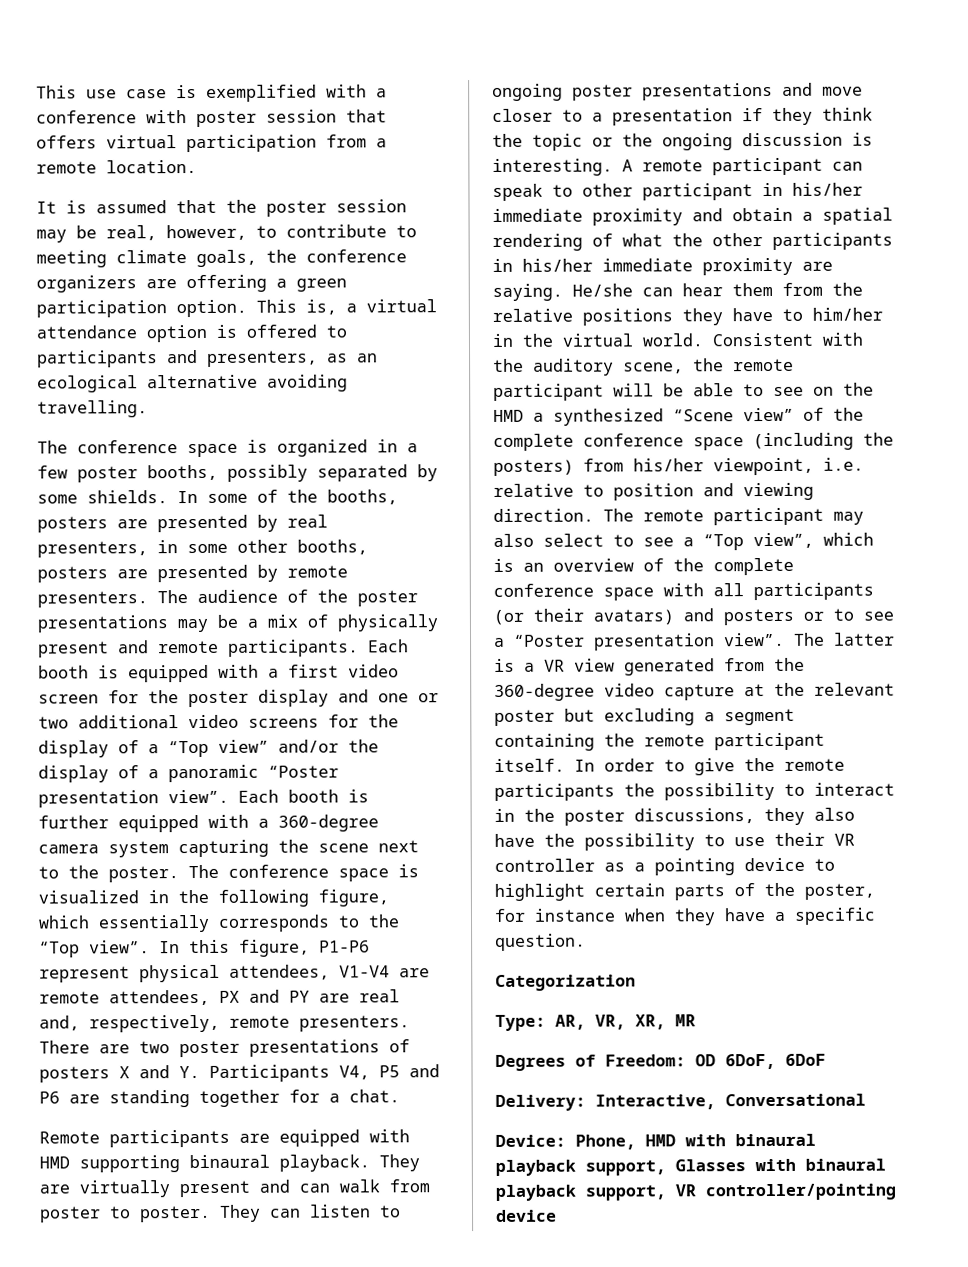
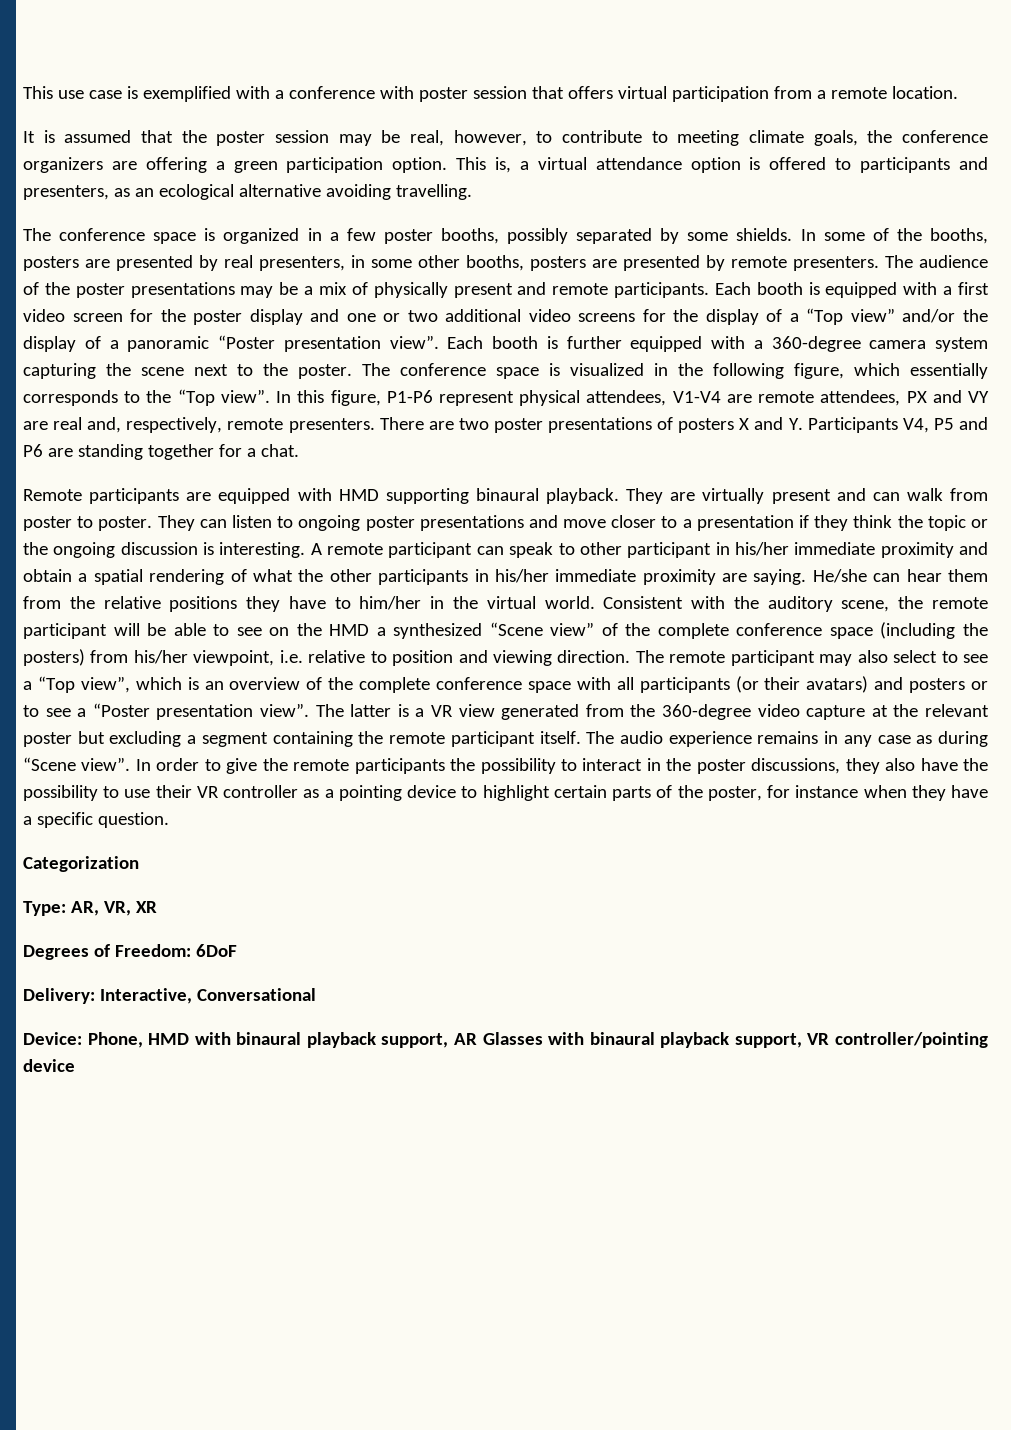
[289,990,310,1003] PY -> [967,391,989,403] VY
(565, 765) none -> [586,731,988,747] [23,757,131,771] The audio experience remains in any case as during “Scene view”.
[635,1014,696,1030] XR, MR -> [135,901,157,913] XR
[695,1053,776,1070] OD 6DoF, -> (191, 950) none
(666, 1168) none -> [453,1033,477,1045] AR

